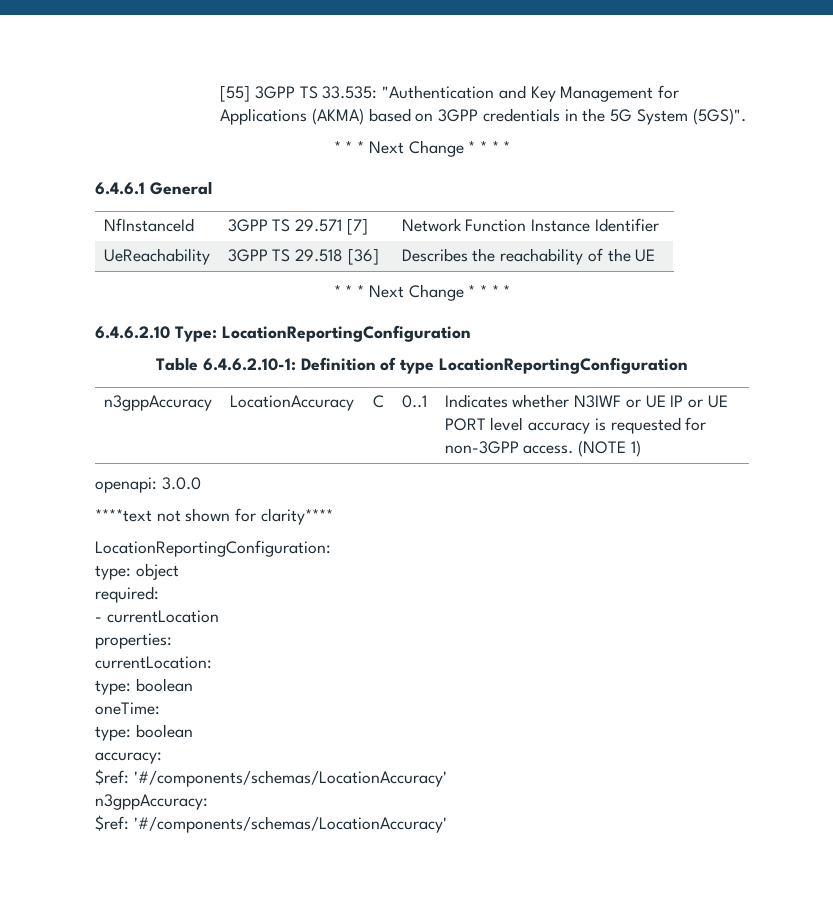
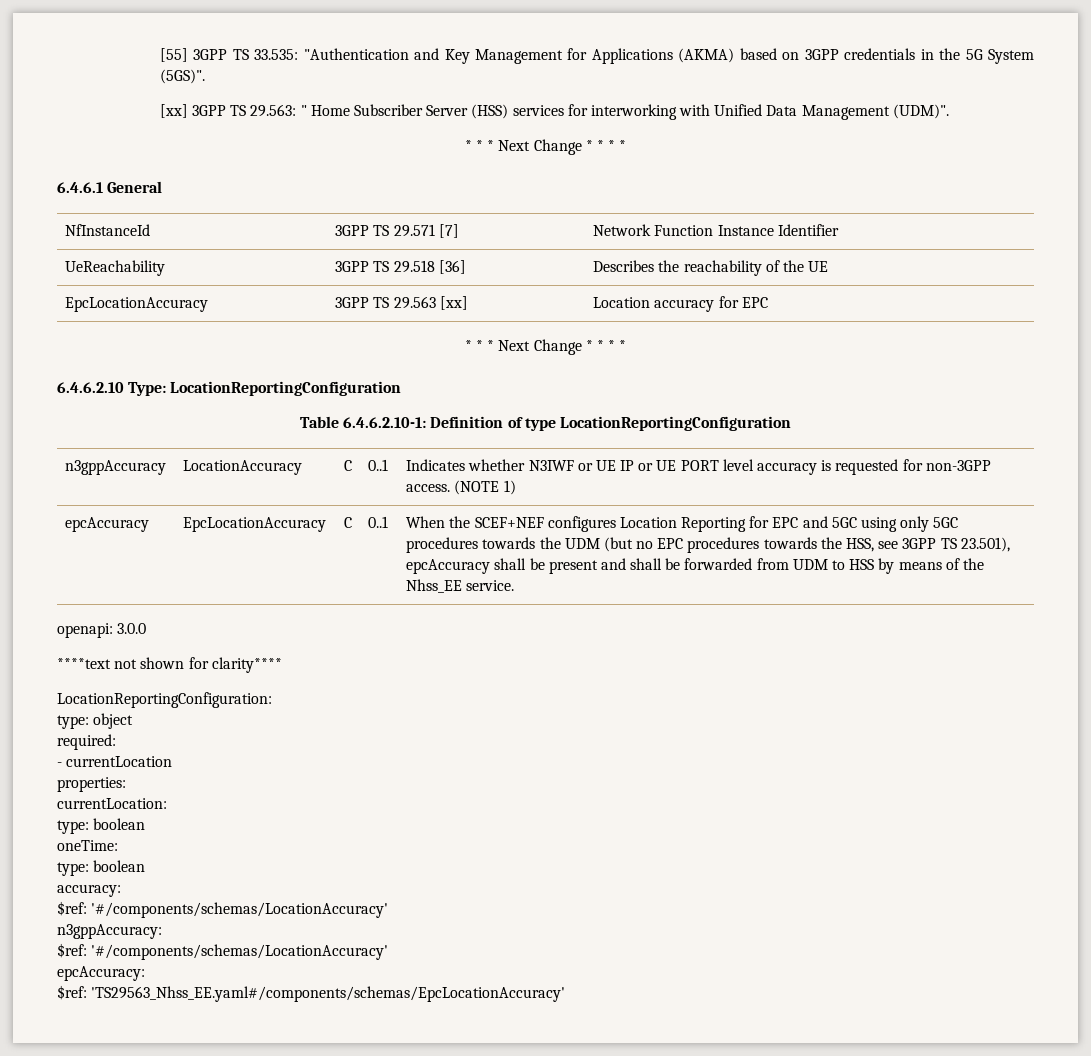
(746, 116) none -> [159,104,949,120] // [xx] 3GPP TS 29.563: " Home Subscriber Server (HSS) services for interworking with Unified Data Management (UDM)".
(656, 255) none -> [65,297,209,312] [335,296,468,310] [593,296,768,312] // EpcLocationAccuracy | 3GPP TS 29.563 [xx] | Location accuracy for EPC
(641, 448) none -> [65,517,150,532] [183,517,327,532] [344,517,352,528] [368,516,389,528] [406,516,959,532] [406,537,1010,553] [406,558,984,574] [406,579,515,593] // epcAccuracy | EpcLocationAccuracy | C | 0..1 | When the SCEF+NEF configures Location Reporting for EPC and 5GC using only 5GC procedures towards the UDM (but no EPC procedures towards the HSS, see 3GPP TS 23.501), epcAccuracy shall be present and shall be forwarded from UDM to HSS by means of the Nhss_EE service.
(447, 824) none -> [57,966,145,981] [57,985,566,1002] // epcAccuracy: // $ref: 'TS29563_Nhss_EE.yaml#/components/schemas/EpcLocationAccuracy'

